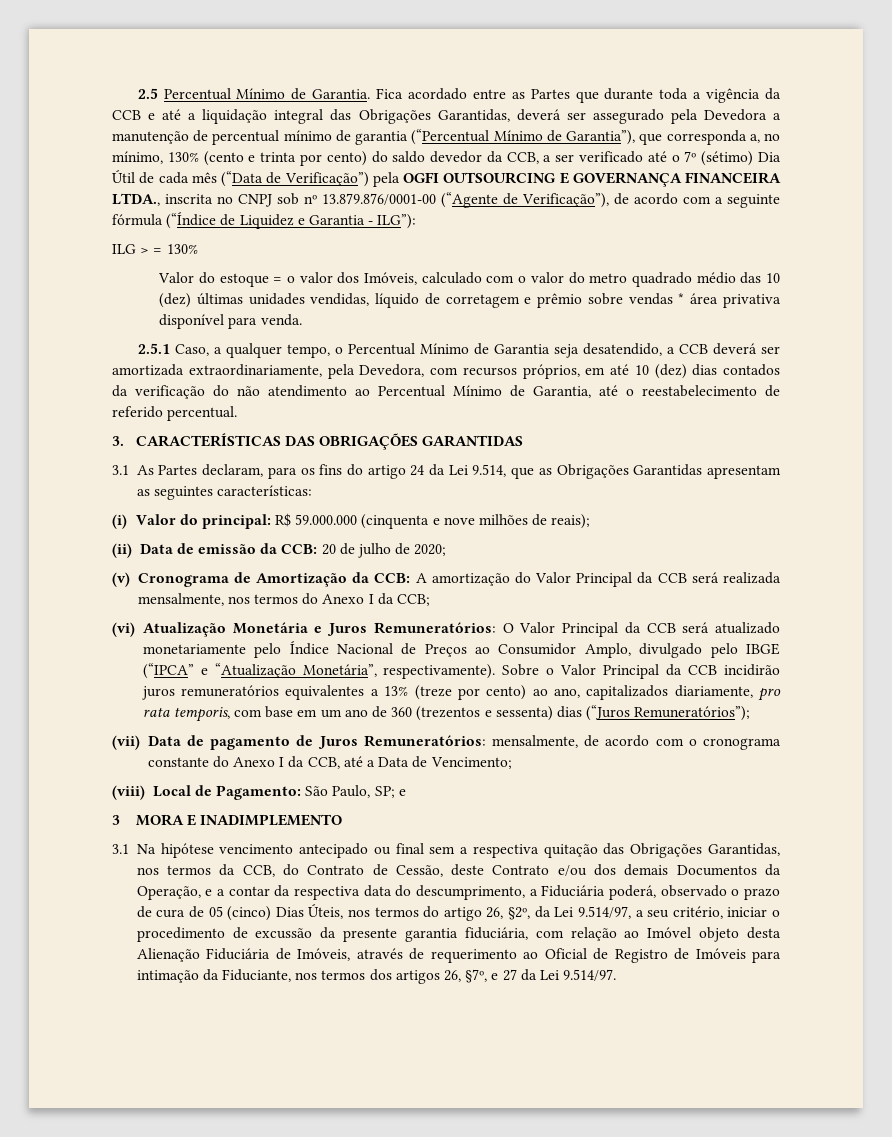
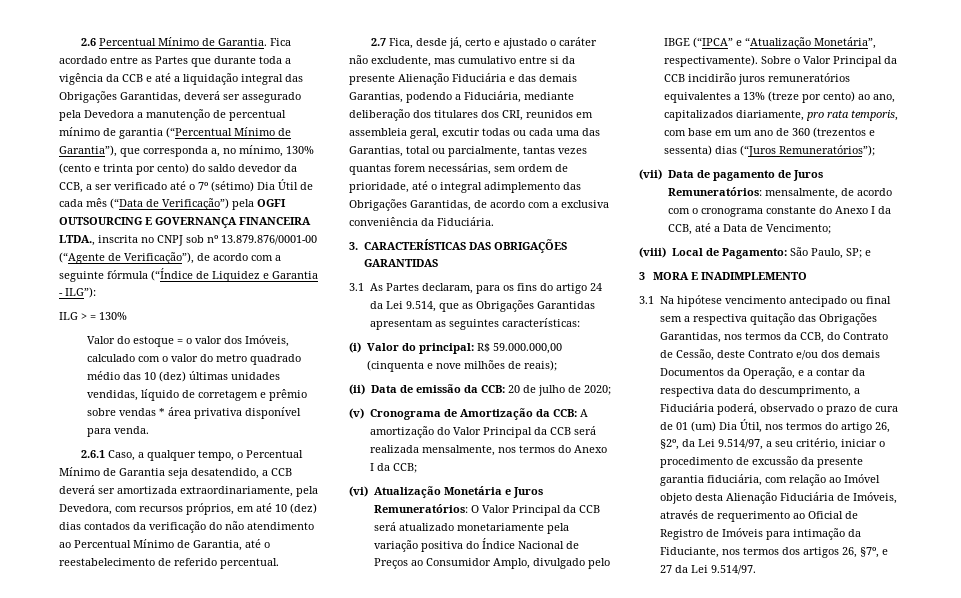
[137,88,158,99] 2.5 -> [80,38,96,46] 2.6
[137,343,170,354] 2.5.1 -> [80,450,105,458] 2.6.1
(238, 413) none -> [370,37,597,49] [349,55,575,67] [349,73,577,85] [349,91,574,103] [349,109,593,121] [349,128,600,139] [349,146,587,157] [349,163,568,175] [349,181,581,193] [349,199,609,211] [349,217,494,226] // 2.7 Fica, desde já, certo e ajustado o caráter não excludente, mas cumulativo entre si da presente Alienação Fiduciária e das demais Garantias, podendo a Fiduciária, mediante deliberação dos titulares dos CRI, reunidos em assembleia geral, excutir todas ou cada uma das Garantias, total ou parcialmente, tantas vezes quantas forem necessárias, sem ordem de prioridade, até o integral adimplemento das Obrigações Garantidas, de acordo com a exclusiva conveniência da Fiduciária.
[295,514,358,525] 59.000.000 -> [492,343,562,354] 59.000.000,00
[254,643,282,658] pelo -> [546,523,569,534] [373,540,479,552] pela variação positiva do
[208,904,344,921] 05 (cinco) Dias Úteis, -> [675,419,762,433] 01 (um) Dia Útil,

